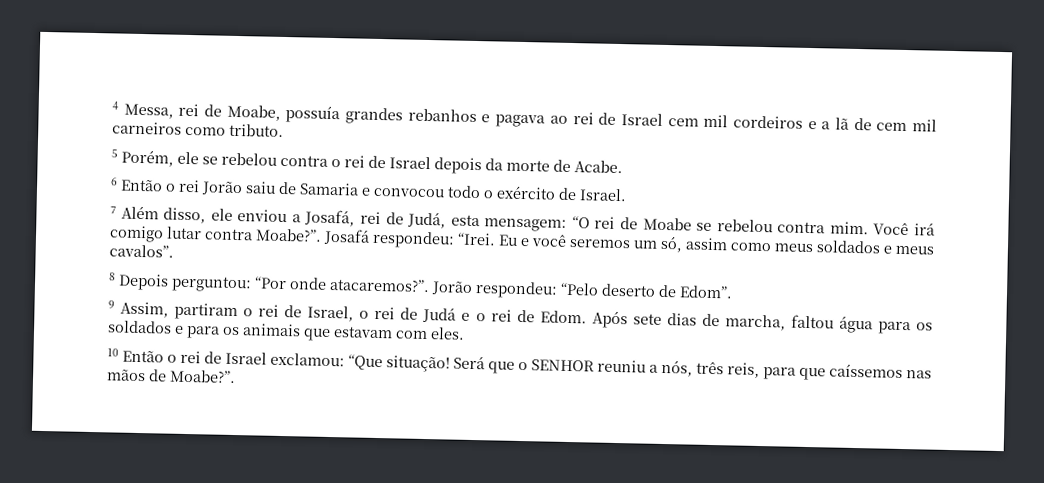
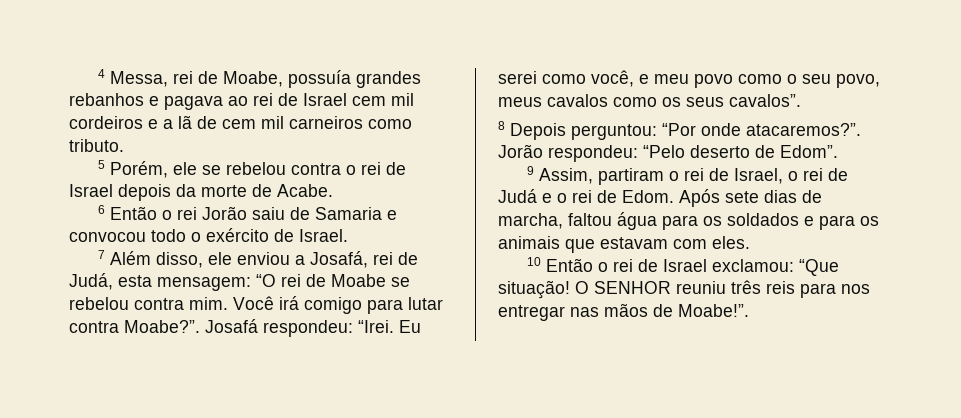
(164, 234) none -> [367,299,403,314] para
[520,234,934,255] e você seremos um só, assim como meus soldados e meus -> [498,70,880,88] [498,94,724,107] serei como você, e meu povo como o seu povo, meus cavalos como os seus
[453,355,903,381] Será que o SENHOR reuniu a nós, três reis, para que caíssemos -> [575,280,870,298] [498,305,565,321] O SENHOR reuniu três reis para nos entregar
[169,369,236,384] Moabe?”. -> [678,304,749,317] Moabe!”.

